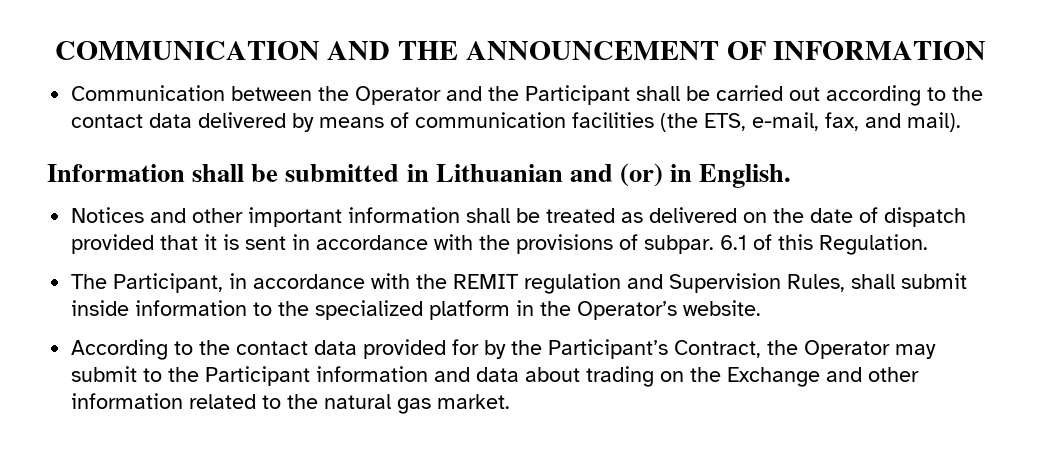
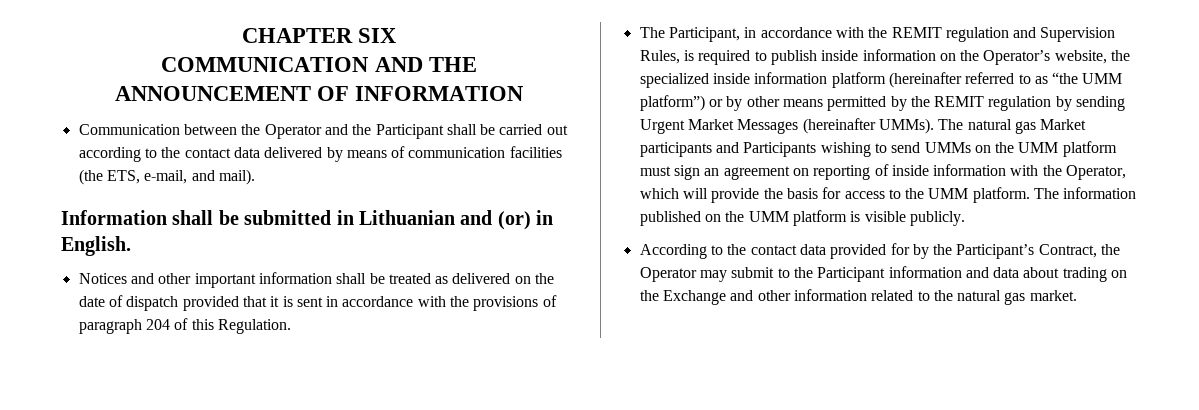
(54, 50) none -> [241,28,397,43] CHAPTER SIX //
[825,112,860,131] fax, -> (188, 177) none
[644,235,748,254] subpar. 6.1 -> [78,319,170,334] paragraph 204
[851,273,968,289] [71,300,762,320] shall submit inside information to the specialized platform in the Operator’s website. -> [683,49,1131,65] [639,72,1123,88] [639,95,1126,111] [639,118,1087,134] [639,141,1117,157] [639,164,1127,180] [639,187,1137,203] [639,210,965,226] is required to publish inside information on the Operator’s website, the specialized inside information platform (hereinafter referred to as “the UMM platform”) or by other means permitted by the REMIT regulation by sending Urgent Market Messages (hereinafter UMMs). The natural gas Market participants and Participants wishing to send UMMs on the UMM platform must sign an agreement on reporting of inside information with the Operator, which will provide the basis for access to the UMM platform. The information published on the UMM platform is visible publicly.

